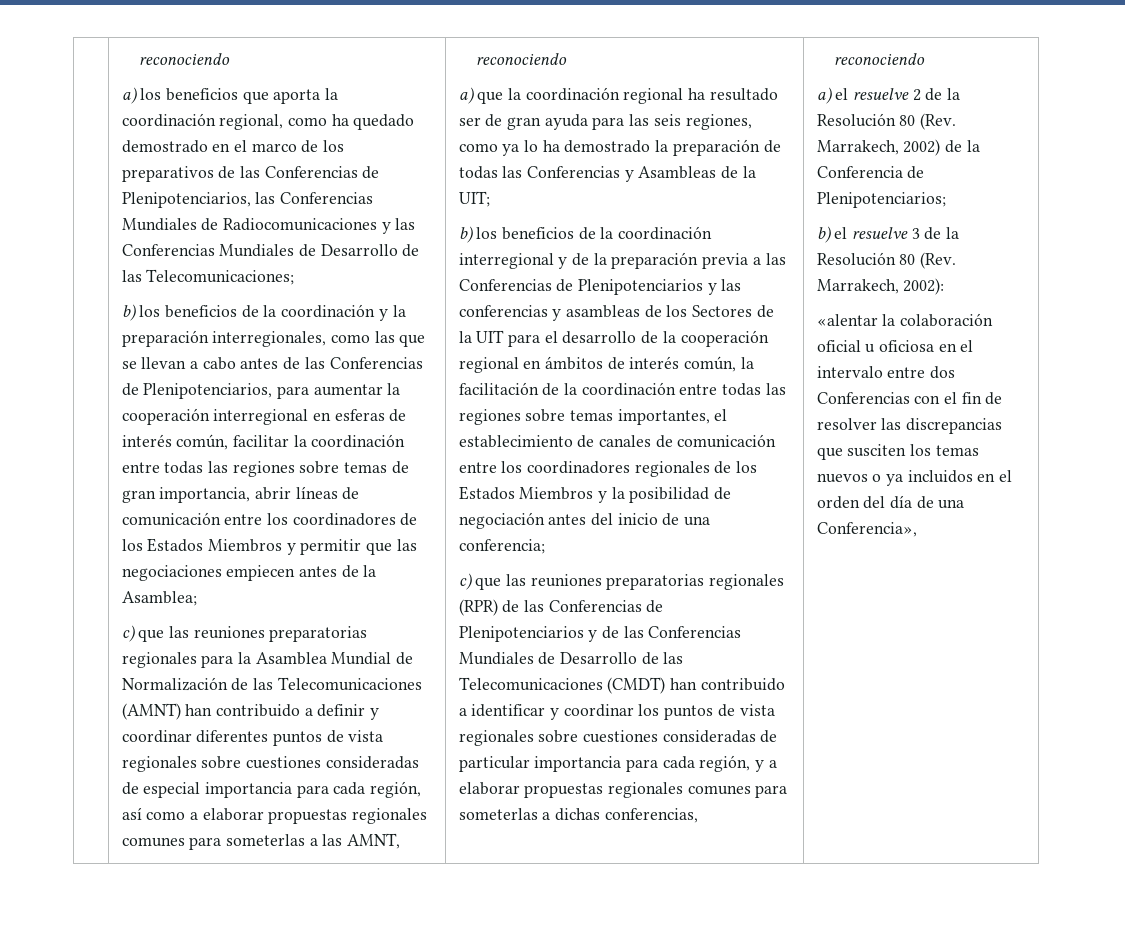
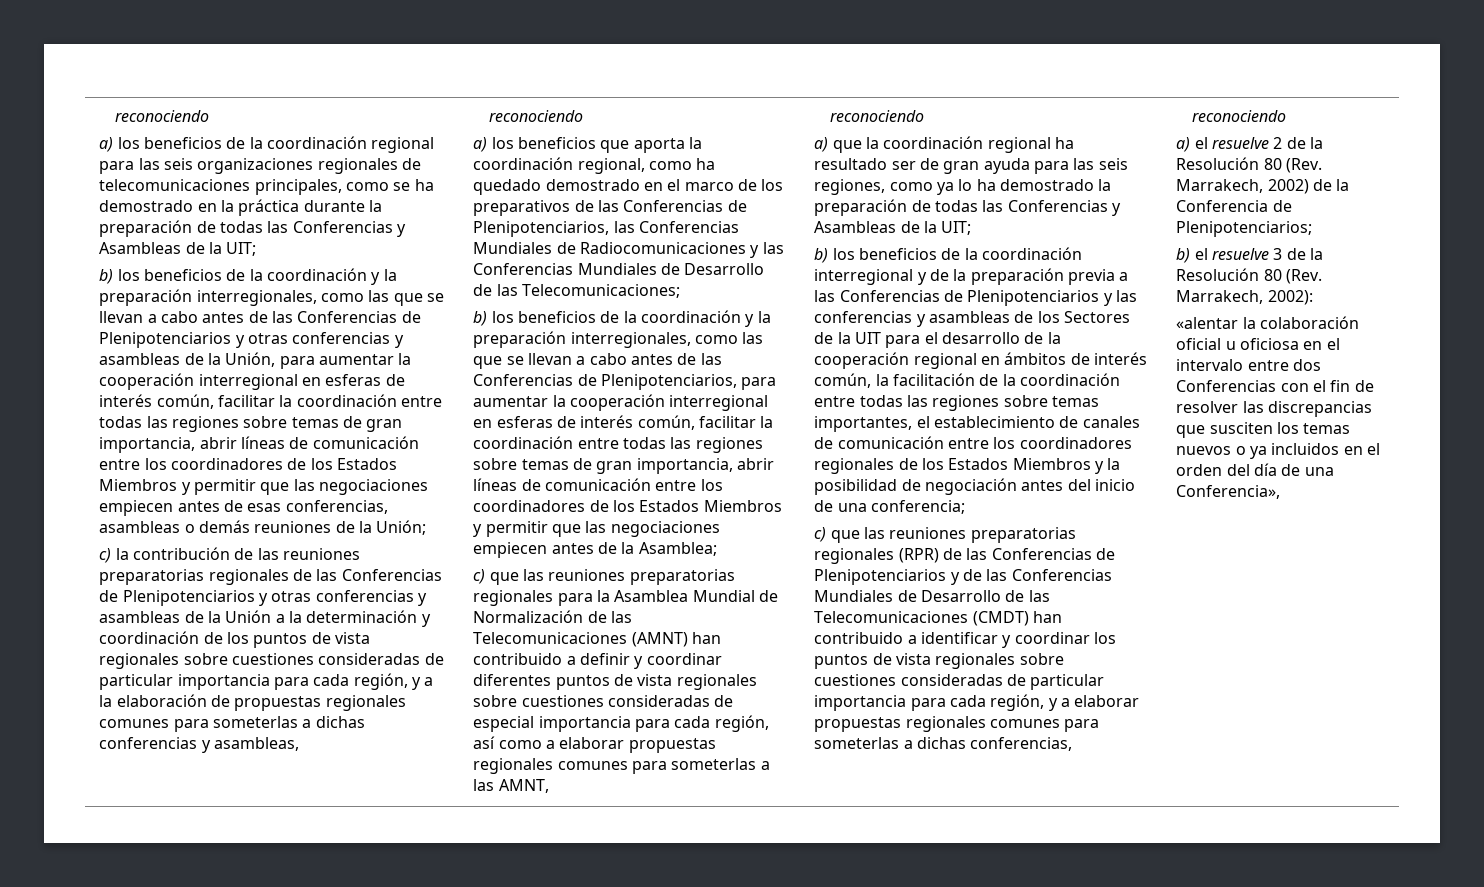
(139, 59) none -> [114,110,209,122] [99,136,435,153] [99,158,421,174] [99,179,434,195] [99,199,382,216] [99,220,406,237] [99,242,257,256] [99,268,397,285] [99,289,444,306] [99,311,421,323] [99,332,404,348] [99,352,412,369] [99,373,405,390] [99,394,442,409] [99,416,403,432] [99,436,419,453] [99,458,397,470] [99,479,428,495] [99,500,388,516] [99,520,427,535] [99,547,360,563] [99,569,442,585] [99,590,427,606] [99,610,431,627] [99,631,370,648] [99,653,444,669] [99,673,434,690] [99,694,406,711] [99,716,365,732] [99,737,300,753] reconociendo // a) los beneficios de la coordinación regional para las seis organizaciones regionales de telecomunicaciones principales, como se ha demostrado en la práctica durante la preparación de todas las Conferencias y Asambleas de la UIT; // b) los beneficios de la coordinación y la preparación interregionales, como las que se llevan a cabo antes de las Conferencias de Plenipotenciarios y otras conferencias y asambleas de la Unión, para aumentar la cooperación interregional en esferas de interés común, facilitar la coordinación entre todas las regiones sobre temas de gran importancia, abrir líneas de comunicación entre los coordinadores de los Estados Miembros y permitir que las negociaciones empiecen antes de esas conferencias, asambleas o demás reuniones de la Unión; // c) la contribución de las reuniones preparatorias regionales de las Conferencias de Plenipotenciarios y otras conferencias y asambleas de la Unión a la determinación y coordinación de los puntos de vista regionales sobre cuestiones consideradas de particular importancia para cada región, y a la elaboración de propuestas regionales comunes para someterlas a dichas conferencias y asambleas,

